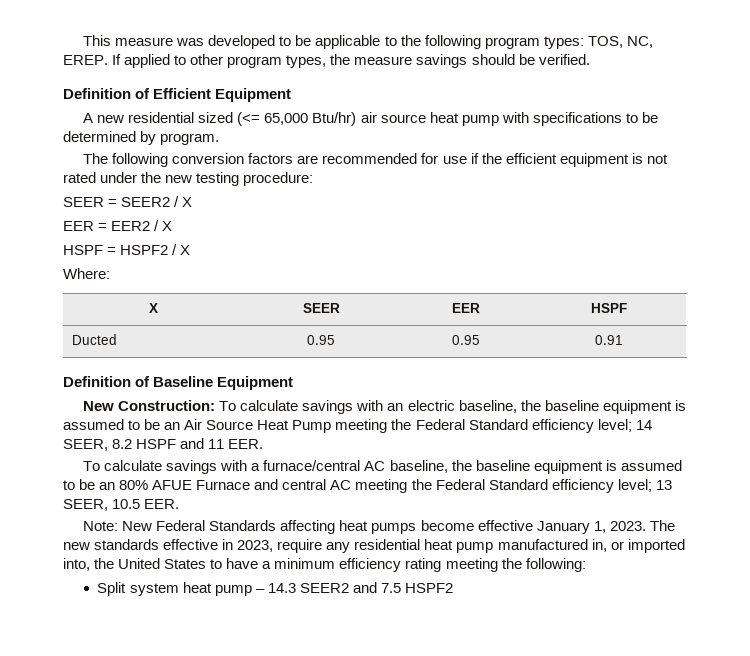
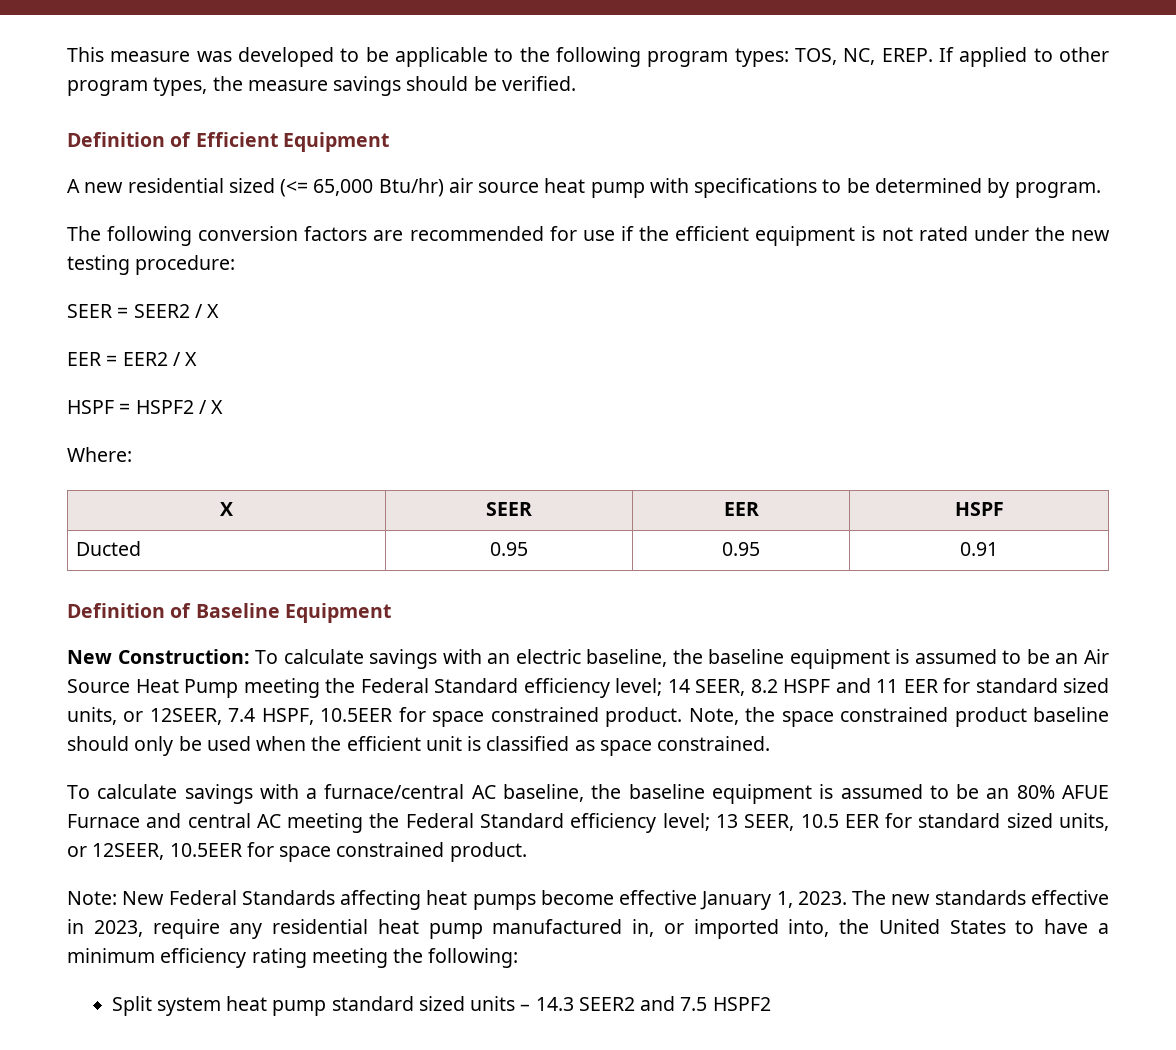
[228,439,264,449] EER. -> [903,678,1109,693] [67,707,1110,727] [67,736,771,756] EER for standard sized units, or 12SEER, 7.4 HSPF, 10.5EER for space constrained product. Note, the space constrained product baseline should only be used when the efficient unit is classified as space constrained.
[144,499,180,509] EER. -> [844,813,1109,831] [67,842,527,862] EER for standard sized units, or 12SEER, 10.5EER for space constrained product.
(252, 590) none -> [331,996,516,1011] standard sized units

